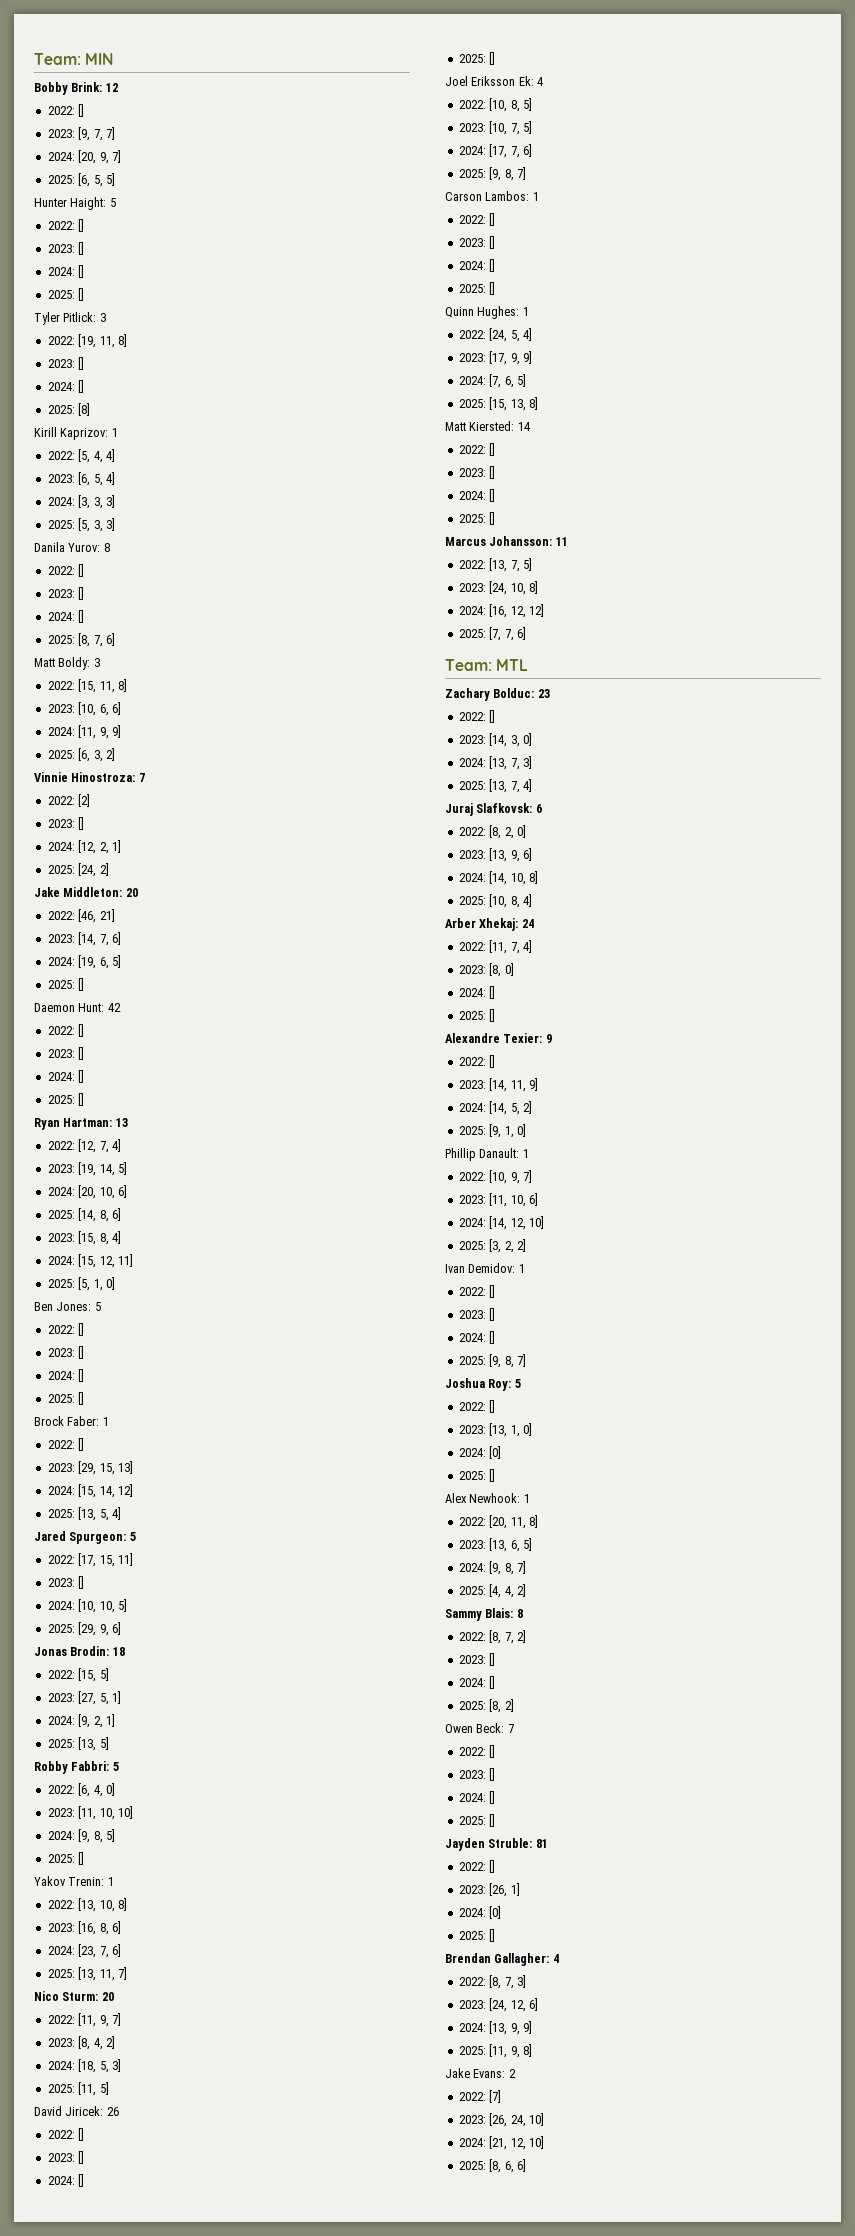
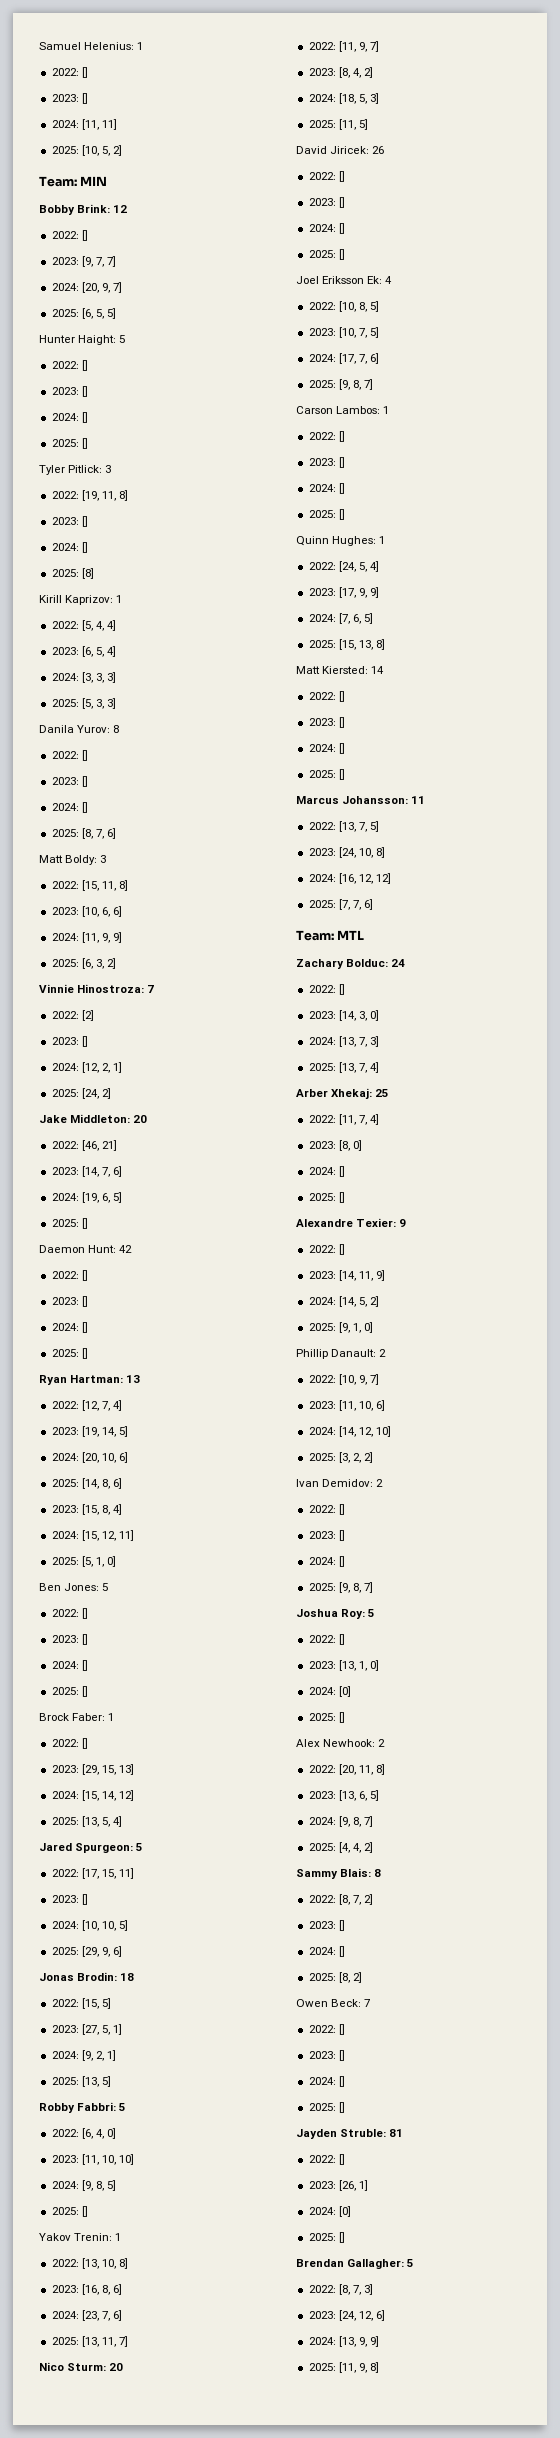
(34, 59) none -> [39,42,144,50] [51,67,88,78] [51,93,88,104] [51,119,117,130] [51,145,122,156] Samuel Helenius: 1 // 2022: [] // 2023: [] // 2024: [11, 11] // 2025: [10, 5, 2] //
[537,689,550,698] 23 -> [391,959,406,967] 24
[445,803,542,816] [458,825,526,839] [458,848,532,862] [458,871,538,885] [458,894,532,908] // Juraj Slafkovsk: 6 // 2022: [8, 2, 0] // 2023: [13, 9, 6] // 2024: [14, 10, 8] // 2025: [10, 8, 4] -> (379, 1067) none
[521,919,534,928] 24 -> [375,1089,390,1097] 25
[522,1149,529,1158] 1 -> [379,1349,387,1357] 2
[518,1264,525,1273] 1 -> [376,1479,384,1487] 2
[523,1494,530,1503] 1 -> [378,1739,386,1747] 2
[552,1954,559,1963] 4 -> [407,2259,415,2267] 5
[445,2068,516,2078] [458,2090,502,2103] [458,2113,544,2127] [458,2136,544,2150] [458,2159,526,2173] // Jake Evans: 2 // 2022: [7] // 2023: [26, 24, 10] // 2024: [21, 12, 10] // 2025: [8, 6, 6] -> (379, 2367) none

